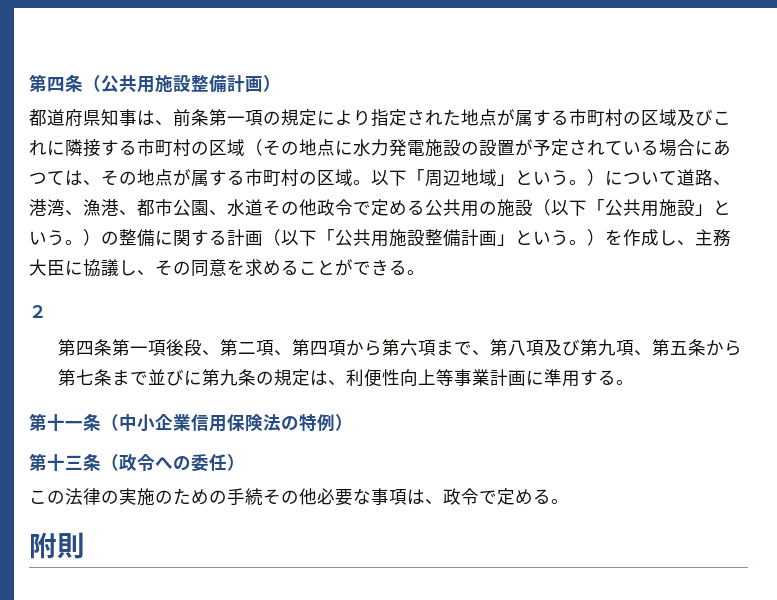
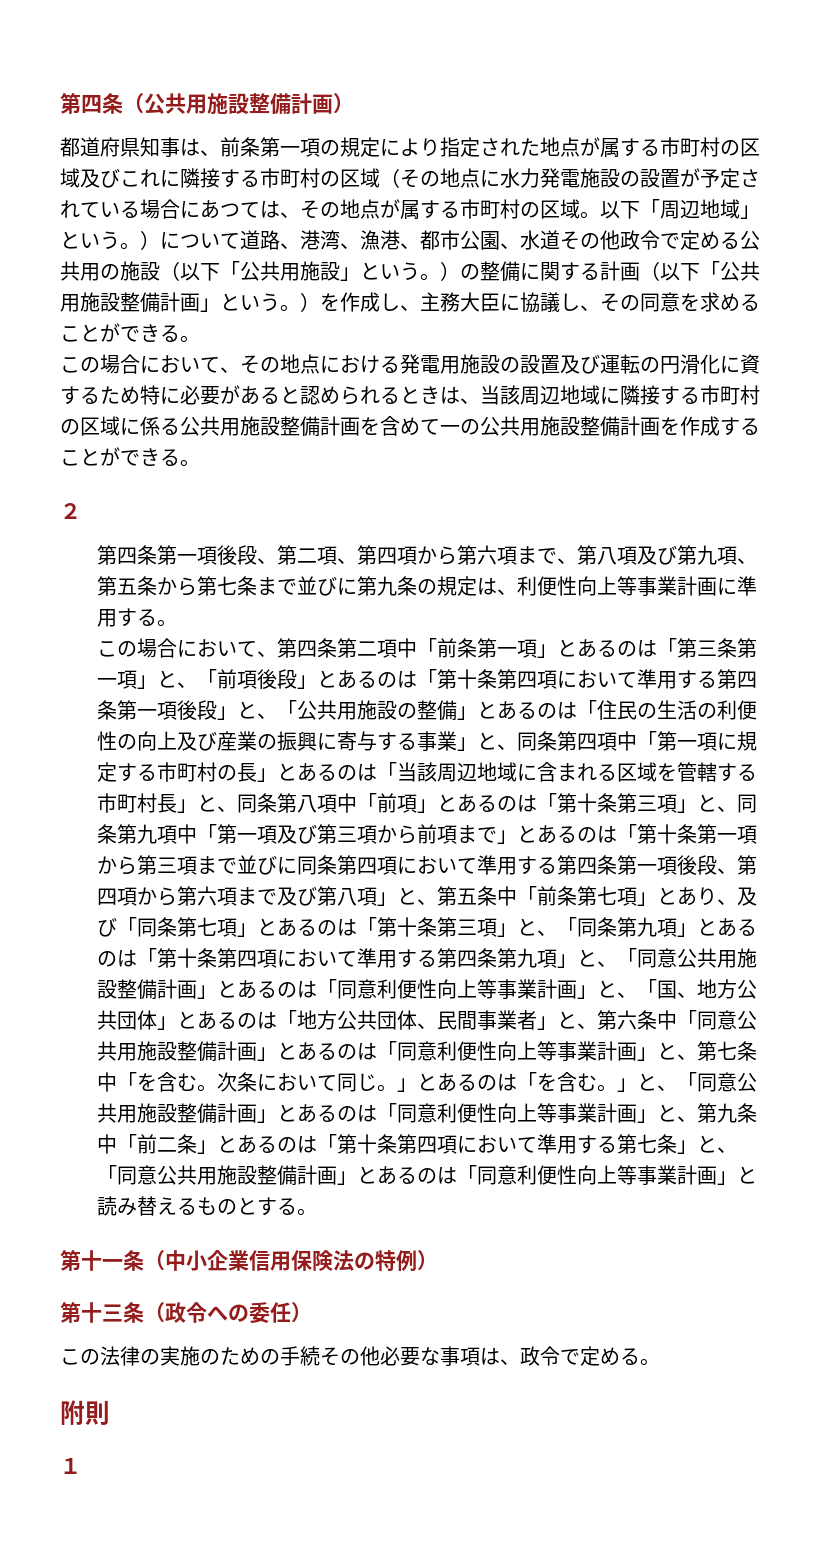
(425, 272) none -> [60,354,760,374] [60,385,760,405] [60,416,760,437] [60,447,200,467] // この場合において、その地点における発電用施設の設置及び運転の円滑化に資するため特に必要があると認められるときは、当該周辺地域に隣接する市町村の区域に係る公共用施設整備計画を含めて一の公共用施設整備計画を作成することができる。
(635, 382) none -> [97,638,758,658] [97,669,758,689] [97,700,758,721] [97,731,758,751] [97,762,758,782] [97,793,758,813] [97,824,758,844] [97,855,758,875] [97,886,758,906] [97,917,758,937] [97,948,758,968] [97,979,758,1000] [97,1010,758,1030] [97,1041,758,1062] [97,1072,758,1092] [97,1103,758,1124] [97,1134,738,1154] [97,1165,758,1186] [97,1196,318,1216] // この場合において、第四条第二項中「前条第一項」とあるのは「第三条第一項」と、「前項後段」とあるのは「第十条第四項において準用する第四条第一項後段」と、「公共用施設の整備」とあるのは「住民の生活の利便性の向上及び産業の振興に寄与する事業」と、同条第四項中「第一項に規定する市町村の長」とあるのは「当該周辺地域に含まれる区域を管轄する市町村長」と、同条第八項中「前項」とあるのは「第十条第三項」と、同条第九項中「第一項及び第三項から前項まで」とあるのは「第十条第一項から第三項まで並びに同条第四項において準用する第四条第一項後段、第四項から第六項まで及び第八項」と、第五条中「前条第七項」とあり、及び「同条第七項」とあるのは「第十条第三項」と、「同条第九項」とあるのは「第十条第四項において準用する第四条第九項」と、「同意公共用施設整備計画」とあるのは「同意利便性向上等事業計画」と、「国、地方公共団体」とあるのは「地方公共団体、民間事業者」と、第六条中「同意公共用施設整備計画」とあるのは「同意利便性向上等事業計画」と、第七条中「を含む。次条において同じ。」とあるのは「を含む。」と、「同意公共用施設整備計画」とあるのは「同意利便性向上等事業計画」と、第九条中「前二条」とあるのは「第十条第四項において準用する第七条」と、「同意公共用施設整備計画」とあるのは「同意利便性向上等事業計画」と読み替えるものとする。
(85, 545) none -> [60,1458,81,1474] // １

